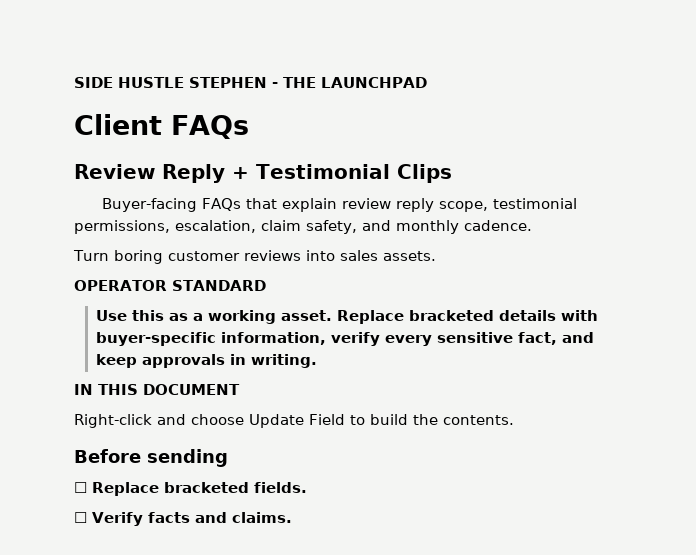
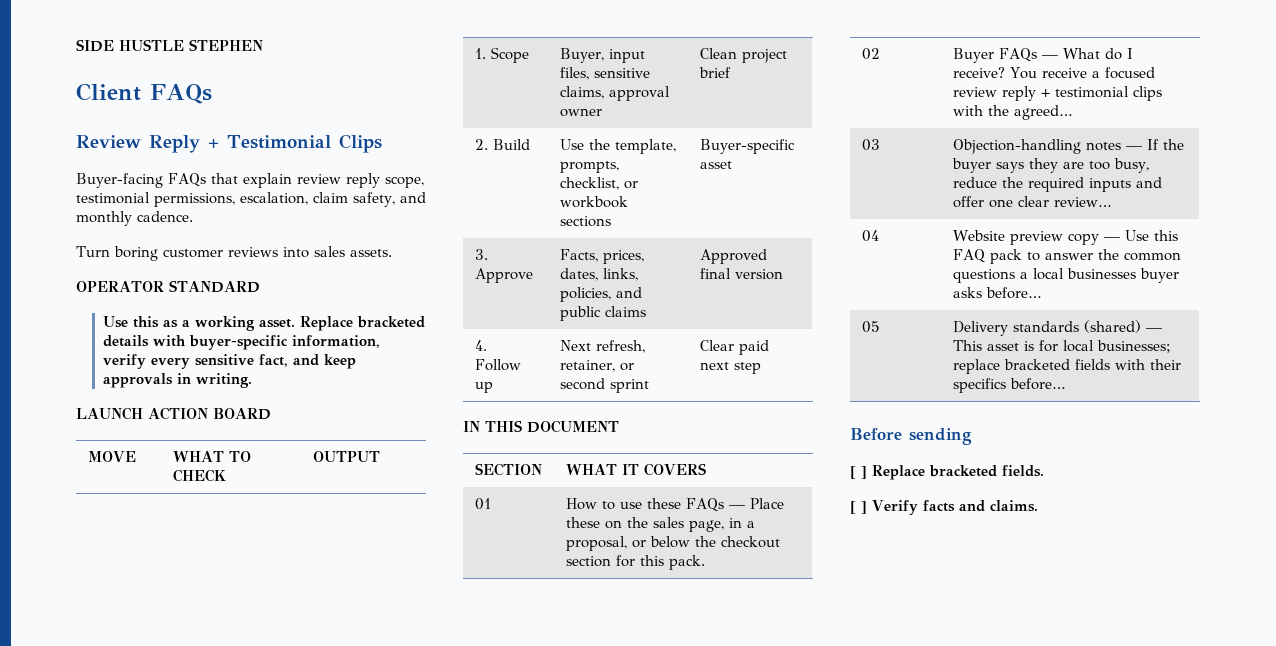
[272,77,427,88] - THE LAUNCHPAD -> (263, 45) none
[74,384,240,395] [74,414,514,428] IN THIS DOCUMENT // Right-click and choose Update Field to build the contents. -> [76,407,271,420] [87,451,136,462] [172,451,251,462] [172,469,226,482] [312,451,380,462] [474,47,529,63] [559,48,645,63] [559,67,650,80] [559,86,670,101] [559,108,602,117] [699,48,787,63] [698,67,731,78] [474,139,530,150] [559,139,676,154] [559,161,619,173] [559,177,638,190] [559,196,628,208] [559,216,611,227] [699,139,795,154] [699,161,732,169] [474,249,488,260] [474,268,533,283] [559,249,644,264] [559,268,638,281] [559,287,642,302] [559,306,646,321] [699,249,767,264] [699,268,783,280] [474,340,487,351] [474,359,521,371] [474,382,493,393] [559,340,645,353] [559,360,634,372] [559,378,649,393] [699,340,769,355] [699,362,761,374] [463,420,619,433] [474,463,542,476] [565,463,706,476] [474,498,491,510] [565,498,784,512] [565,517,755,532] [565,536,780,551] [565,555,705,570] [861,48,880,60] [952,48,1133,63] [952,67,1155,79] [952,86,1162,101] [952,105,1072,120] [861,139,880,151] [952,139,1184,154] [951,158,1149,173] [952,177,1162,192] [952,196,1111,208] [861,230,879,242] [952,230,1178,245] [952,249,1181,264] [952,268,1179,283] [952,287,1041,299] [861,321,880,333] [952,320,1162,336] [952,340,1171,353] [952,359,1181,374] [952,378,1065,393] LAUNCH ACTION BOARD // MOVE | WHAT TO CHECK | OUTPUT // 1. Scope | Buyer, input files, sensitive claims, approval owner | Clean project brief // 2. Build | Use the template, prompts, checklist, or workbook sections | Buyer-specific asset // 3. Approve | Facts, prices, dates, links, policies, and public claims | Approved final version // 4. Follow up | Next refresh, retainer, or second sprint | Clear paid next step // IN THIS DOCUMENT // SECTION | WHAT IT COVERS // 01 | How to use these FAQs — Place these on the sales page, in a proposal, or below the checkout section for this pack. // 02 | Buyer FAQs — What do I receive? You receive a focused review reply + testimonial clips with the agreed… // 03 | Objection-handling notes — If the buyer says they are too busy, reduce the required inputs and offer one clear review… // 04 | Website preview copy — Use this FAQ pack to answer the common questions a local businesses buyer asks before… // 05 | Delivery standards (shared) — This asset is for local businesses; replace bracketed fields with their specifics before…
[74,482,87,493] ☐ -> [850,466,867,479] [ ]
[74,512,87,523] ☐ -> [850,501,867,514] [ ]

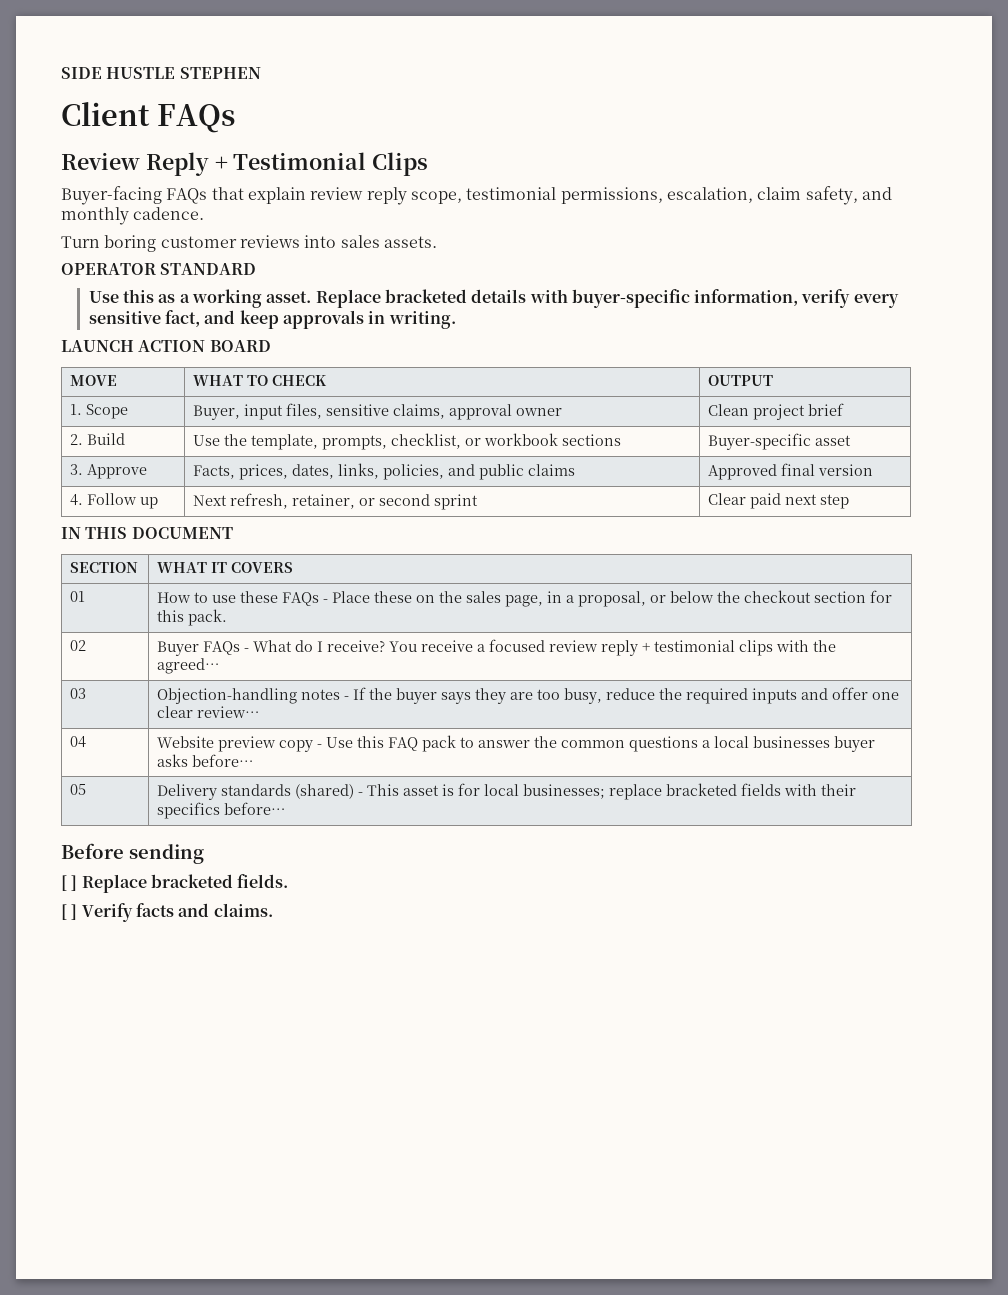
[728,505,745,509] — -> [323,599,329,603] -
[1041,55,1058,59] — -> [244,648,250,652] -
[1125,146,1142,150] — -> [344,696,350,700] -
[1103,237,1120,241] — -> [317,744,323,748] -
[1145,328,1162,332] — -> [358,792,364,796] -

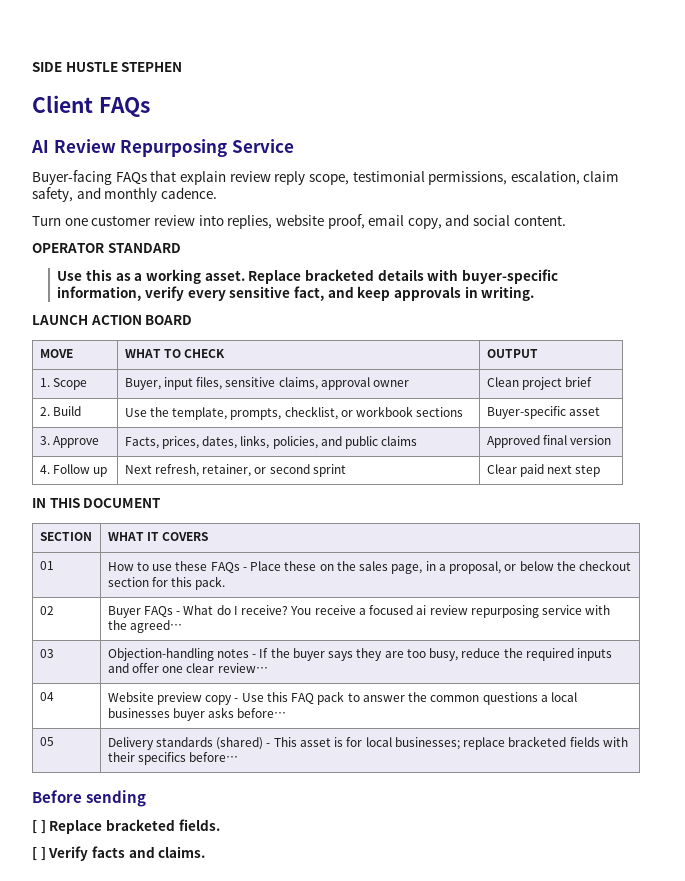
[61,152,429,176] Review Reply + Testimonial Clips -> [31,139,294,157] AI Review Repurposing Service
[104,235,437,252] boring customer reviews into sales assets. -> [64,214,566,229] one customer review into replies, website proof, email copy, and social content.
[549,640,774,656] review reply + testimonial clips -> [416,605,583,618] ai review repurposing service

